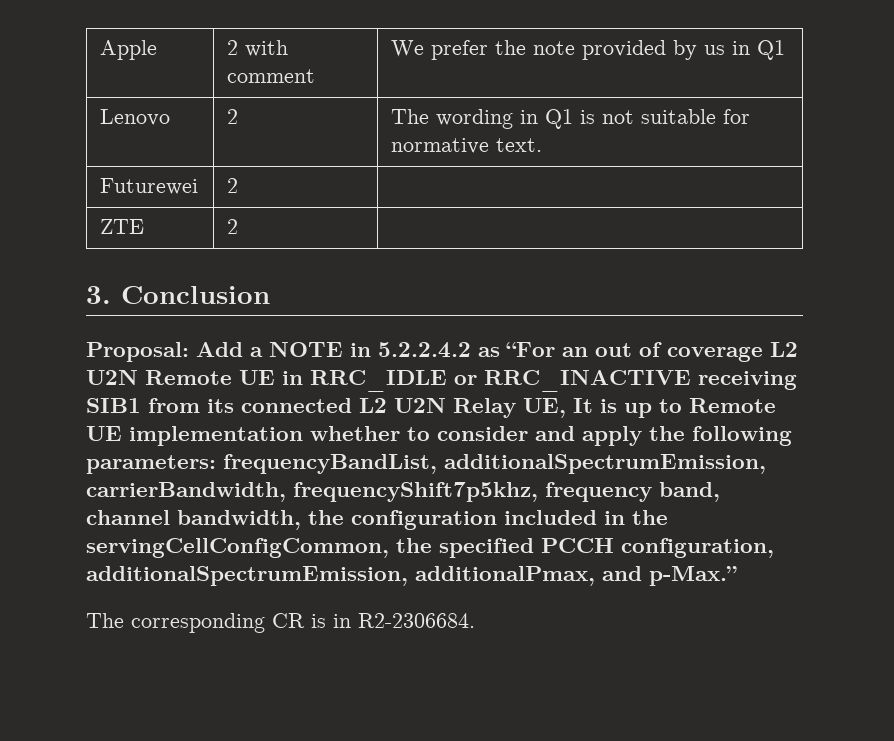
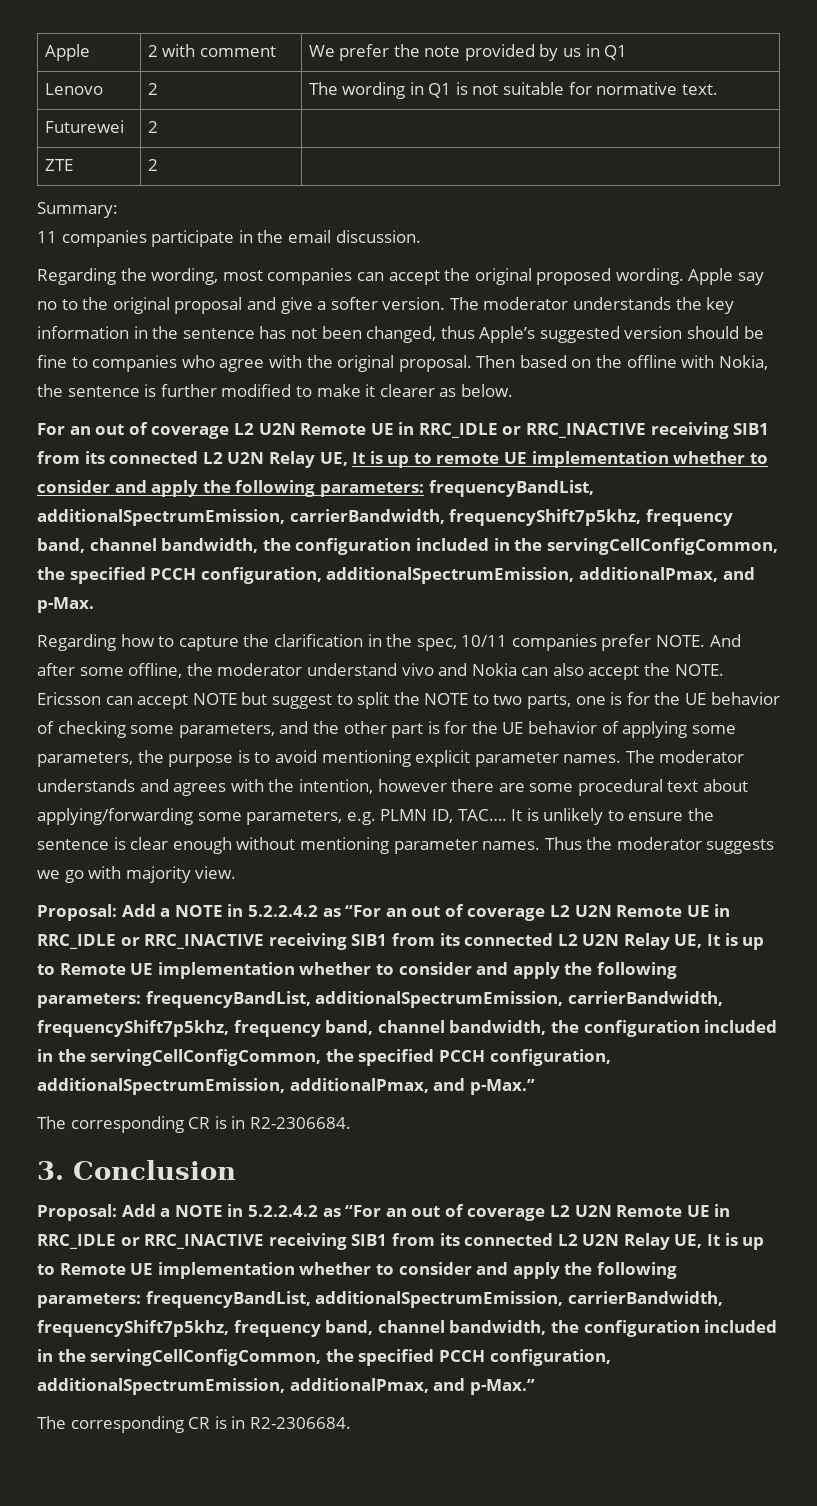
(239, 226) none -> [37,202,118,218] [37,230,421,247] [37,268,765,285] [37,297,735,314] [37,326,764,343] [37,355,768,372] [37,384,513,397] [37,422,770,439] [37,451,768,468] [37,480,594,497] [37,509,733,526] [37,538,778,555] [37,567,755,584] [37,597,94,613] [37,634,741,651] [37,663,724,680] [37,692,780,709] [37,721,736,738] [37,750,745,767] [37,779,749,796] [37,808,715,825] [37,837,775,854] [37,866,237,883] [37,904,731,921] [37,933,765,950] [37,962,677,979] [37,991,723,1008] [37,1020,778,1037] [37,1049,611,1066] [37,1078,535,1095] [37,1116,351,1133] // Summary: // 11 companies participate in the email discussion. // Regarding the wording, most companies can accept the original proposed wording. Apple say no to the original proposal and give a softer version. The moderator understands the key information in the sentence has not been changed, thus Apple’s suggested version should be fine to companies who agree with the original proposal. Then based on the offline with Nokia, the sentence is further modified to make it clearer as below. // For an out of coverage L2 U2N Remote UE in RRC_IDLE or RRC_INACTIVE receiving SIB1 from its connected L2 U2N Relay UE, It is up to remote UE implementation whether to consider and apply the following parameters: frequencyBandList, additionalSpectrumEmission, carrierBandwidth, frequencyShift7p5khz, frequency band, channel bandwidth, the configuration included in the servingCellConfigCommon, the specified PCCH configuration, additionalSpectrumEmission, additionalPmax, and p-Max. // Regarding how to capture the clarification in the spec, 10/11 companies prefer NOTE. And after some offline, the moderator understand vivo and Nokia can also accept the NOTE. Ericsson can accept NOTE but suggest to split the NOTE to two parts, one is for the UE behavior of checking some parameters, and the other part is for the UE behavior of applying some parameters, the purpose is to avoid mentioning explicit parameter names. The moderator understands and agrees with the intention, however there are some procedural text about applying/forwarding some parameters, e.g. PLMN ID, TAC…. It is unlikely to ensure the sentence is clear enough without mentioning parameter names. Thus the moderator suggests we go with majority view. // Proposal: Add a NOTE in 5.2.2.4.2 as “For an out of coverage L2 U2N Remote UE in RRC_IDLE or RRC_INACTIVE receiving SIB1 from its connected L2 U2N Relay UE, It is up to Remote UE implementation whether to consider and apply the following parameters: frequencyBandList, additionalSpectrumEmission, carrierBandwidth, frequencyShift7p5khz, frequency band, channel bandwidth, the configuration included in the servingCellConfigCommon, the specified PCCH configuration, additionalSpectrumEmission, additionalPmax, and p-Max.” // The corresponding CR is in R2-2306684.

